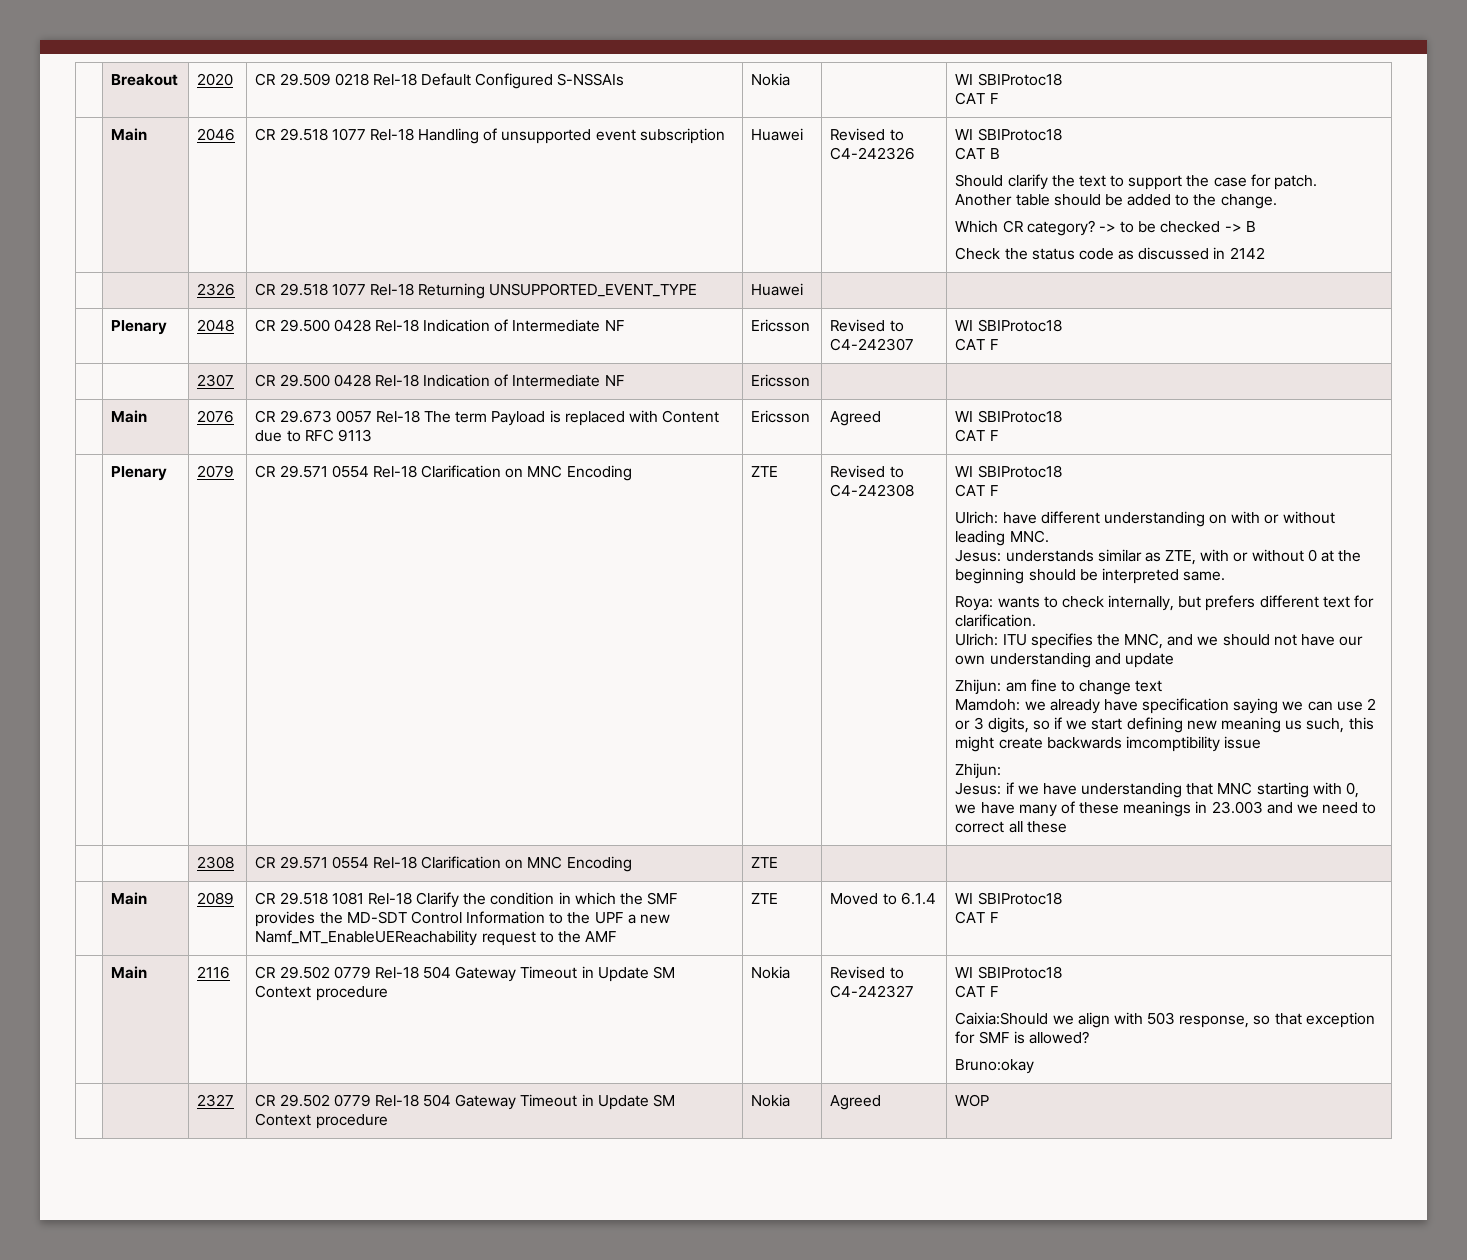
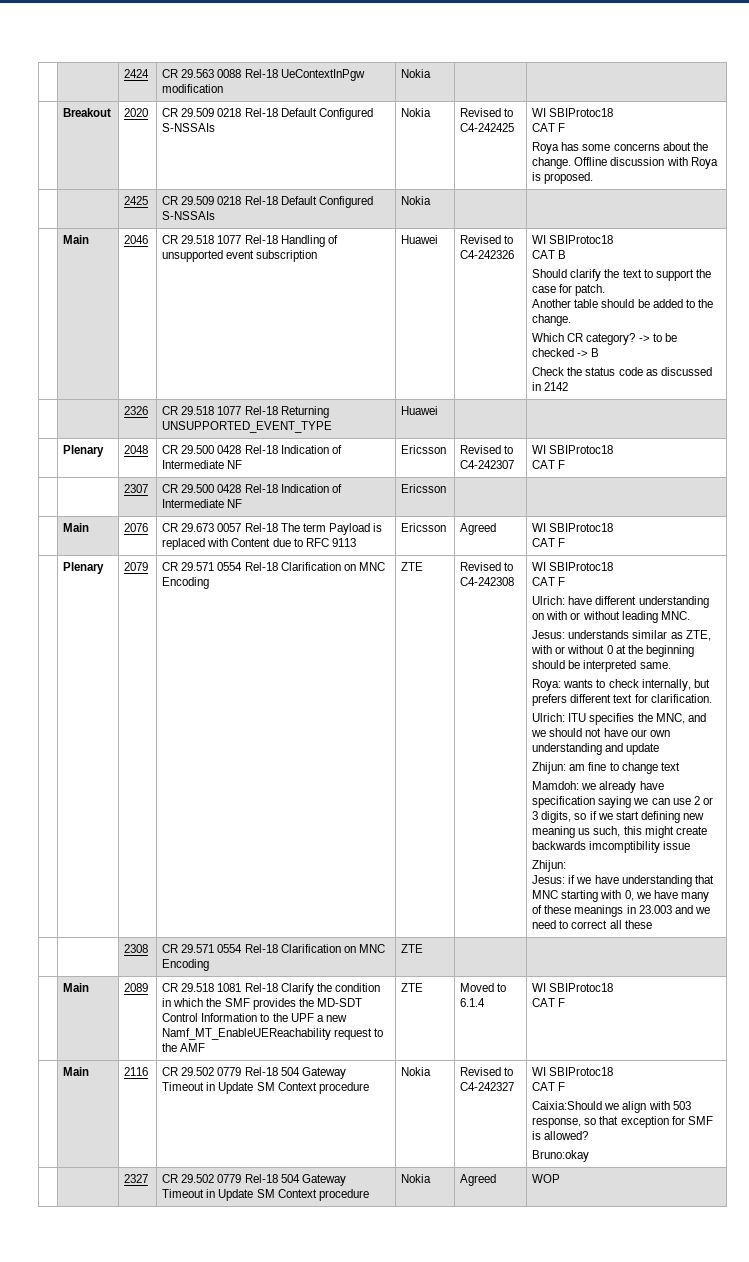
(111, 80) | -> [124,69,150,78] [162,69,365,81] [162,84,224,93] [401,69,432,78] | | 2424 | CR 29.563 0088 Rel-18 UeContextInPgw modification | Nokia | | // |
[955,73,1062,86] [955,92,999,105] | WI SBIProtoc18 // CAT F -> [460,108,514,117] [460,123,515,132] [532,108,614,117] [532,123,566,132] [532,142,708,154] [532,157,718,169] [532,172,594,184] [124,196,149,205] [162,196,373,208] [162,211,216,220] [401,196,432,205] Revised to C4-242425 | WI SBIProtoc18 // CAT F // Roya has some concerns about the change. Offline discussion with Roya is proposed. // | | 2425 | CR 29.509 0218 Rel-18 Default Configured S-NSSAIs | Nokia | |

